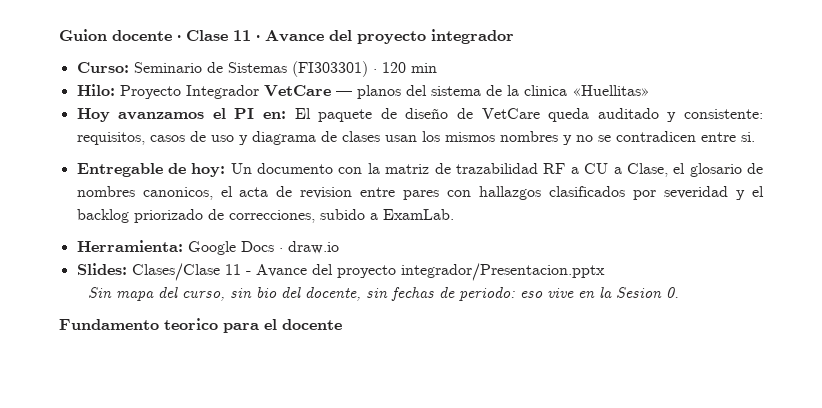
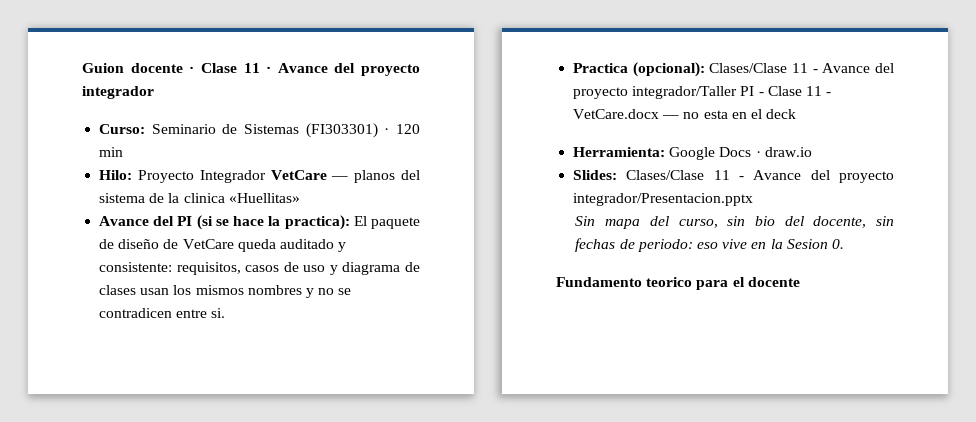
[76,108,286,122] Hoy avanzamos el PI en: -> [99,215,350,230] Avance del PI (si se hace la practica):
[76,163,763,177] [76,186,764,200] [76,209,454,223] Entregable de hoy: Un documento con la matriz de trazabilidad RF a CU a Clase, el glosario de nombres canonicos, el acta de revision entre pares con hallazgos clasificados por severidad y el backlog priorizado de correcciones, subido a ExamLab. -> [573,62,894,77] [573,86,832,99] [573,109,797,119] Practica (opcional): Clases/Clase 11 - Avance del proyecto integrador/Taller PI - Clase 11 - VetCare.docx — no esta en el deck

